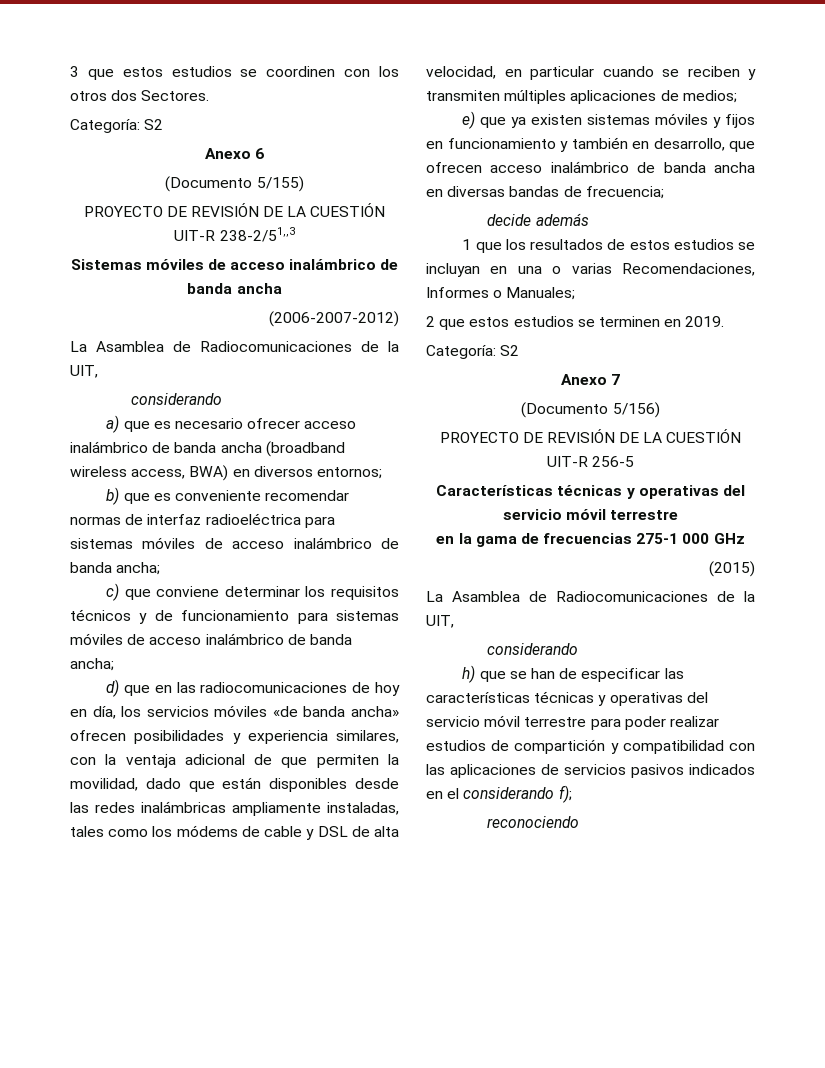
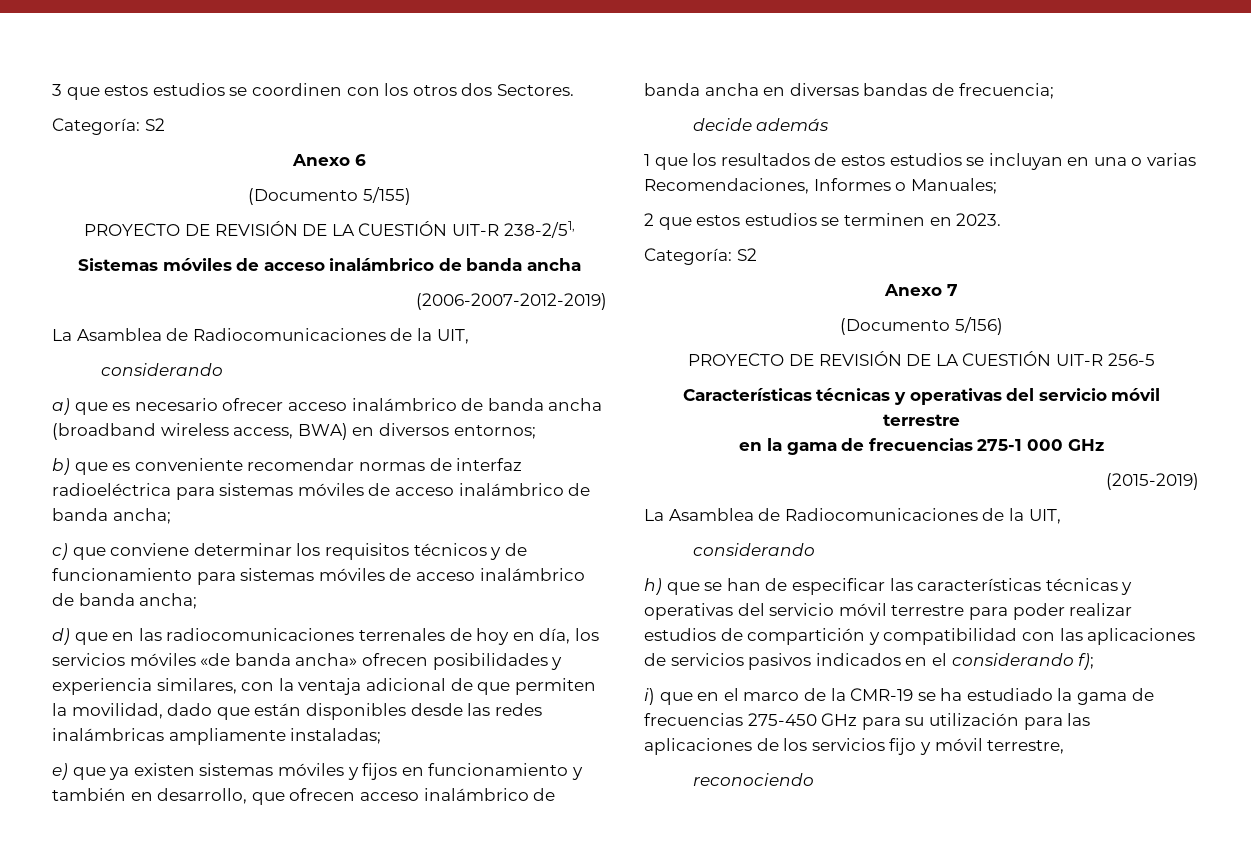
[219,227,295,242] 238-2/51,,3 -> [503,221,575,238] 238-2/51,
[269,311,399,327] (2006-2007-2012) -> [416,293,607,310] (2006-2007-2012-2019)
(348, 687) none -> [358,628,445,641] terrenales
[327,802,399,815] [70,825,399,840] [426,66,756,80] [426,90,737,104] instaladas, tales como los módems de cable y DSL de alta velocidad, en particular cuando se reciben y transmiten múltiples aplicaciones de medios; -> [290,728,382,744] instaladas;
[685,316,725,327] 2019. -> [956,213,1002,226] 2023.
[709,561,755,577] (2015) -> [1106,473,1199,490] (2015-2019)
(572, 794) none -> [644,688,1154,705] [644,713,1091,730] [644,738,1065,755] // i) que en el marco de la CMR-19 se ha estudiado la gama de frecuencias 275-450 GHz para su utilización para las aplicaciones de los servicios fijo y móvil terrestre,

